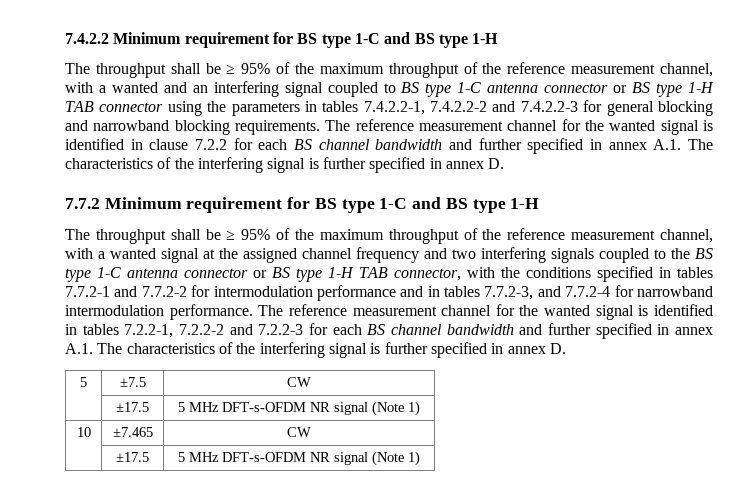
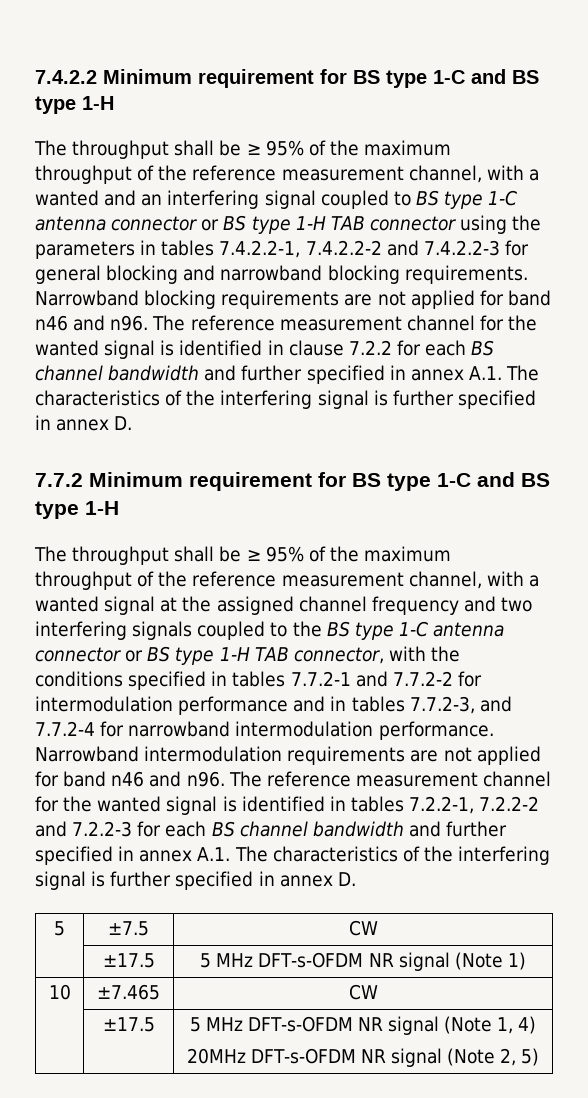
(320, 127) none -> [35,290,551,309] [35,315,149,331] Narrowband blocking requirements are not applied for band n46 and n96.
(253, 312) none -> [35,746,541,765] [35,771,225,787] Narrowband intermodulation requirements are not applied for band n46 and n96.
[408,451,420,466] 1) -> [497,1016,537,1034] [186,1048,540,1067] 1, 4) // 20MHz DFT-s-OFDM NR signal (Note 2, 5)

